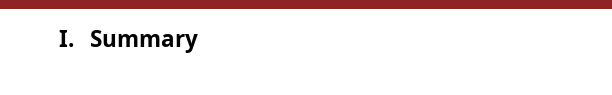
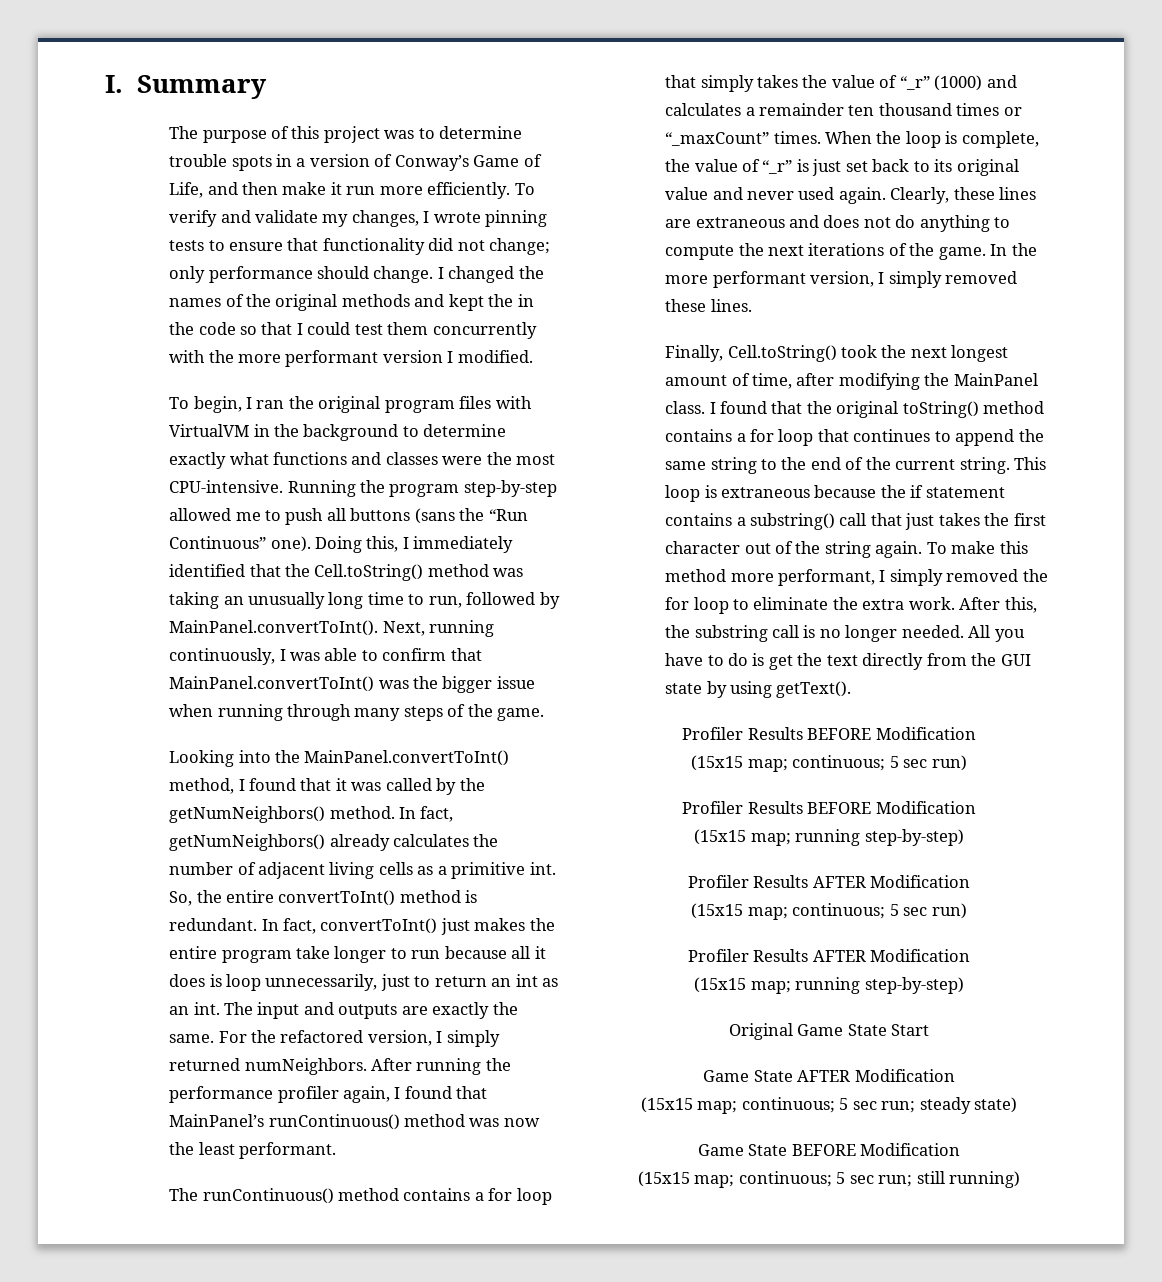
(198, 41) none -> [169,126,523,143] [169,154,542,171] [169,182,535,199] [169,210,548,227] [169,238,551,255] [169,266,544,283] [169,294,534,311] [169,322,537,339] [169,350,533,367] [169,396,532,413] [169,424,507,441] [169,452,556,469] [169,480,557,497] [169,508,528,525] [169,536,514,553] [169,564,524,581] [169,592,560,609] [169,620,494,637] [169,648,482,665] [169,676,535,693] [169,704,545,721] [169,750,510,767] [169,778,485,795] [169,806,454,823] [169,834,499,851] [169,862,556,879] [169,890,478,906] [169,918,555,935] [169,946,546,963] [169,974,559,991] [169,1002,518,1019] [169,1030,500,1047] [169,1058,511,1075] [169,1086,488,1103] [169,1114,540,1130] [169,1142,336,1159] [169,1188,552,1205] [665,75,1017,92] [665,103,1022,116] [665,131,1039,148] [665,159,1019,176] [665,187,1037,204] [665,215,1011,232] [665,243,1037,260] [665,271,1018,288] [665,299,752,312] [665,345,1009,362] [665,373,1038,390] [665,401,1045,418] [665,429,1044,446] [665,457,1047,474] [665,485,1005,502] [665,513,1046,530] [665,541,1028,558] [665,569,1048,586] [665,597,1037,614] [665,625,1025,642] [665,653,1031,670] [665,681,852,698] [682,727,976,740] [691,755,967,772] [682,801,976,814] [694,829,964,846] [687,875,971,888] [691,903,967,920] [687,949,971,962] [694,977,964,994] [728,1023,930,1040] [703,1069,955,1082] [640,1097,1018,1114] [697,1143,961,1156] [637,1171,1021,1188] // The purpose of this project was to determine trouble spots in a version of Conway’s Game of Life, and then make it run more efficiently. To verify and validate my changes, I wrote pinning tests to ensure that functionality did not change; only performance should change. I changed the names of the original methods and kept the in the code so that I could test them concurrently with the more performant version I modified. // To begin, I ran the original program files with VirtualVM in the background to determine exactly what functions and classes were the most CPU-intensive. Running the program step-by-step allowed me to push all buttons (sans the “Run Continuous” one). Doing this, I immediately identified that the Cell.toString() method was taking an unusually long time to run, followed by MainPanel.convertToInt(). Next, running continuously, I was able to confirm that MainPanel.convertToInt() was the bigger issue when running through many steps of the game. // Looking into the MainPanel.convertToInt() method, I found that it was called by the getNumNeighbors() method. In fact, getNumNeighbors() already calculates the number of adjacent living cells as a primitive int. So, the entire convertToInt() method is redundant. In fact, convertToInt() just makes the entire program take longer to run because all it does is loop unnecessarily, just to return an int as an int. The input and outputs are exactly the same. For the refactored version, I simply returned numNeighbors. After running the performance profiler again, I found that MainPanel’s runContinuous() method was now the least performant. // The runContinuous() method contains a for loop that simply takes the value of “_r” (1000) and calculates a remainder ten thousand times or “_maxCount” times. When the loop is complete, the value of “_r” is just set back to its original value and never used again. Clearly, these lines are extraneous and does not do anything to compute the next iterations of the game. In the more performant version, I simply removed these lines. // Finally, Cell.toString() took the next longest amount of time, after modifying the MainPanel class. I found that the original toString() method contains a for loop that continues to append the same string to the end of the current string. This loop is extraneous because the if statement contains a substring() call that just takes the first character out of the string again. To make this method more performant, I simply removed the for loop to eliminate the extra work. After this, the substring call is no longer needed. All you have to do is get the text directly from the GUI state by using getText(). // Profiler Results BEFORE Modification // (15x15 map; continuous; 5 sec run) // Profiler Results BEFORE Modification // (15x15 map; running step-by-step) // Profiler Results AFTER Modification // (15x15 map; continuous; 5 sec run) // Profiler Results AFTER Modification // (15x15 map; running step-by-step) // Original Game State Start // Game State AFTER Modification // (15x15 map; continuous; 5 sec run; steady state) // Game State BEFORE Modification // (15x15 map; continuous; 5 sec run; still running)

